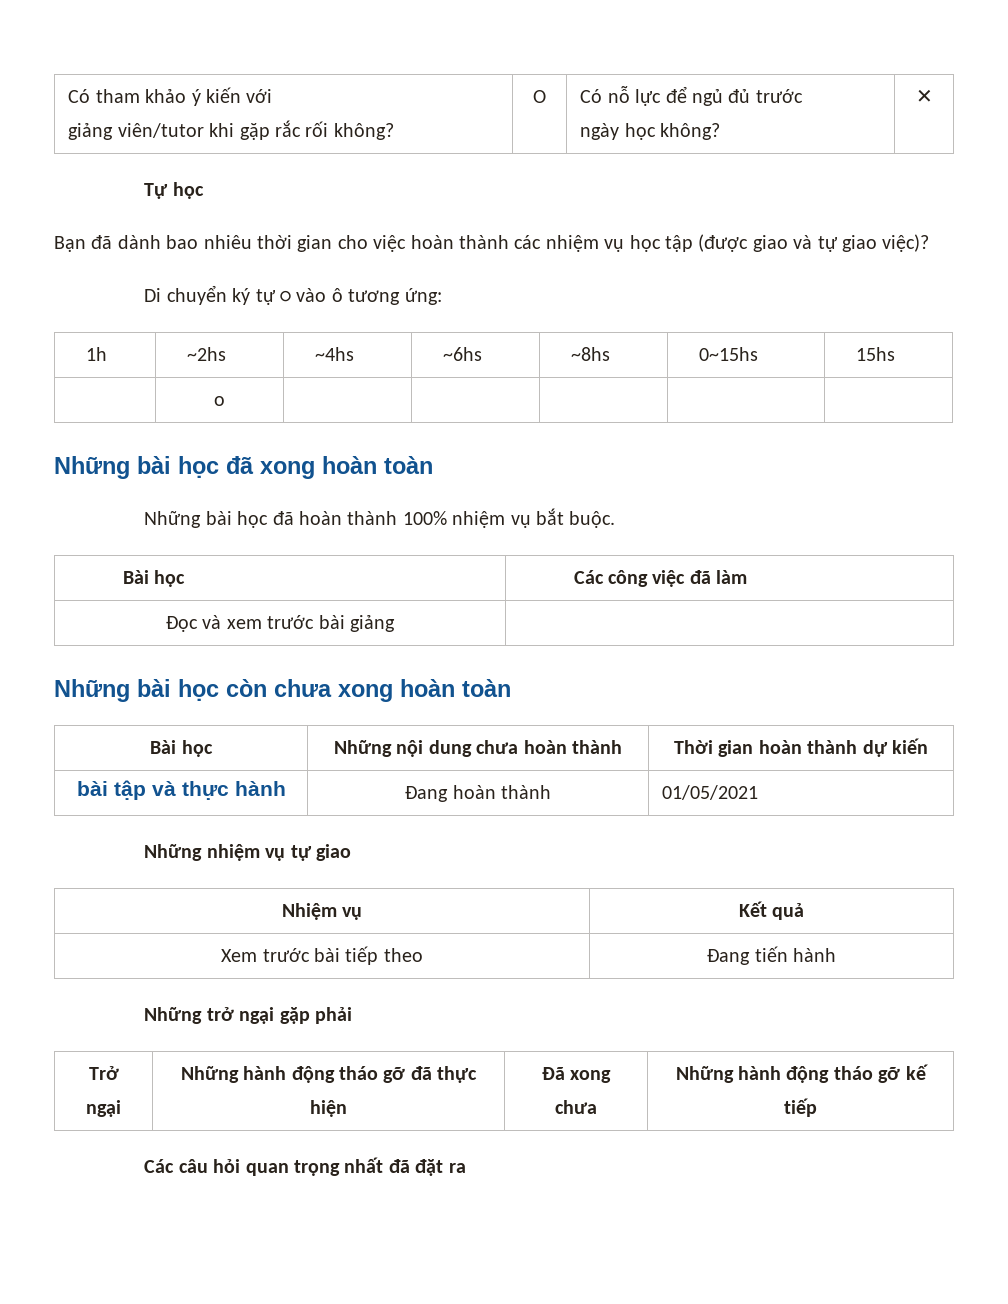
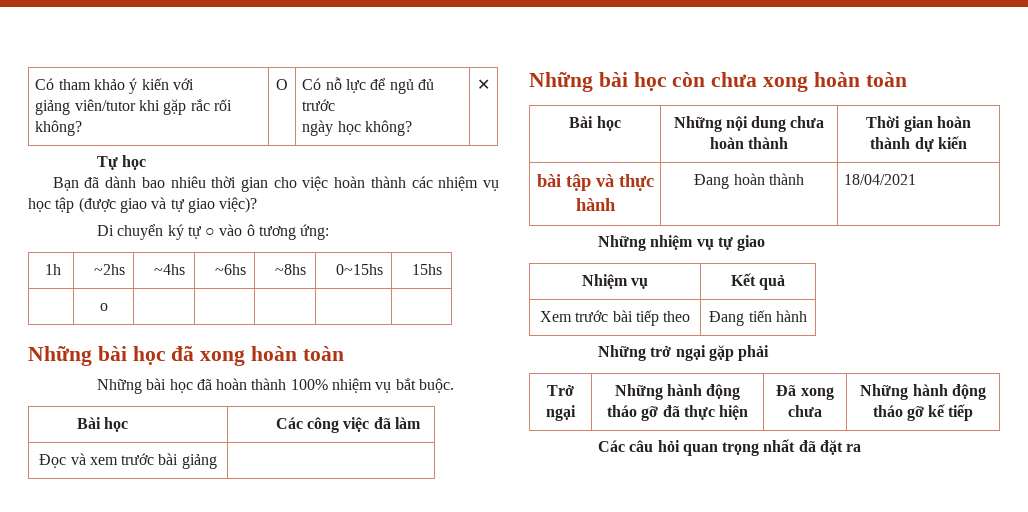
[662,785,759,800] 01/05/2021 -> [844,174,917,185] 18/04/2021

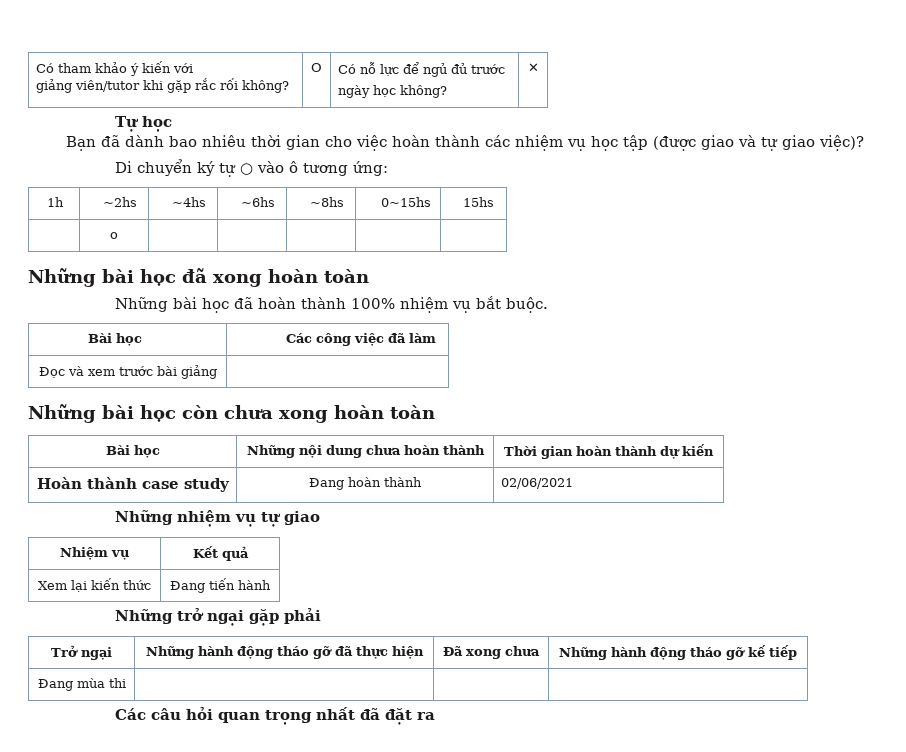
[536,174,654,191] [575,198,616,211] bài tập và thực hành -> [36,477,230,492] Hoàn thành case study
[844,174,917,185] 18/04/2021 -> [501,478,574,489] 02/06/2021
[575,310,691,326] trước bài tiếp theo -> [71,578,151,592] lại kiến thức
(974, 412) none -> [37,678,126,691] // Đang mùa thi | | |

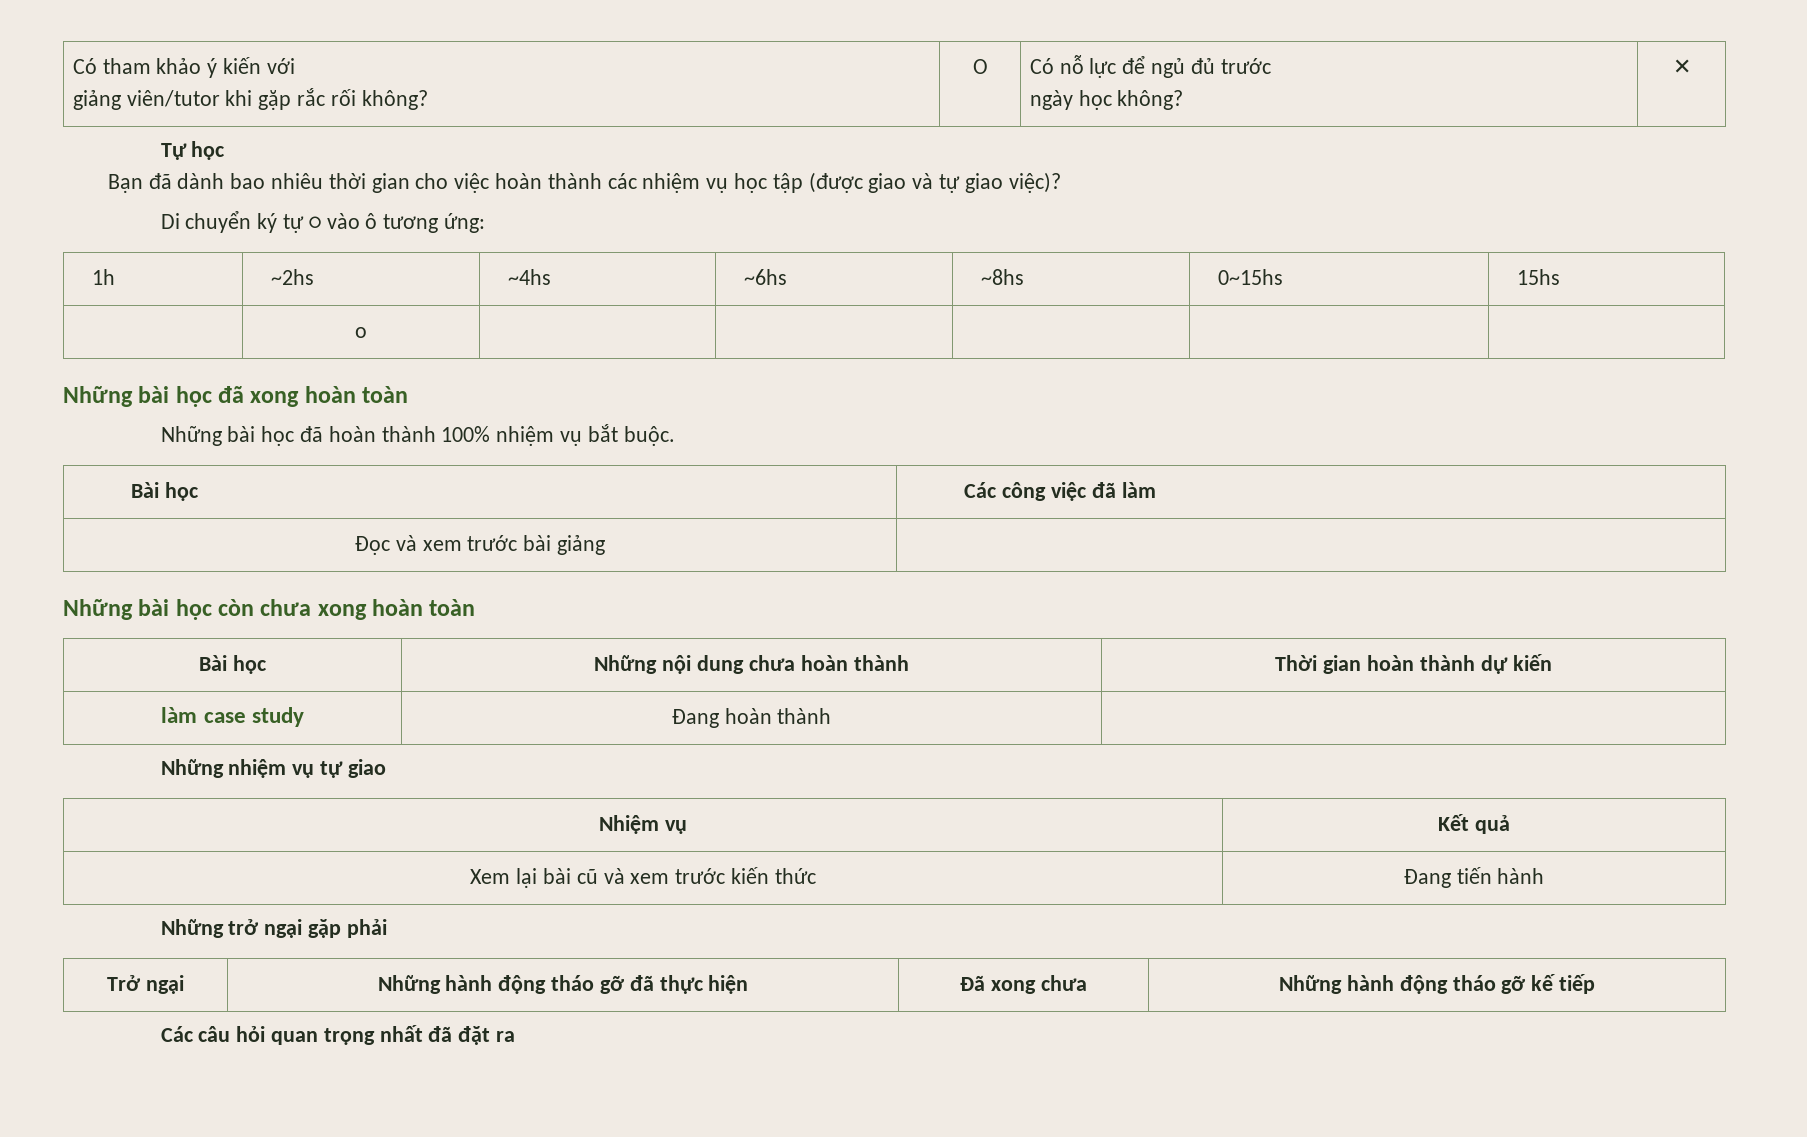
[36,477,137,489] Hoàn thành -> [161,707,198,723] làm
[501,478,574,489] 02/06/2021 -> (832, 716) none
(87, 586) none -> [542,868,726,884] bài cũ và xem trước
[37,678,126,691] // Đang mùa thi | | | -> (1595, 984) none

